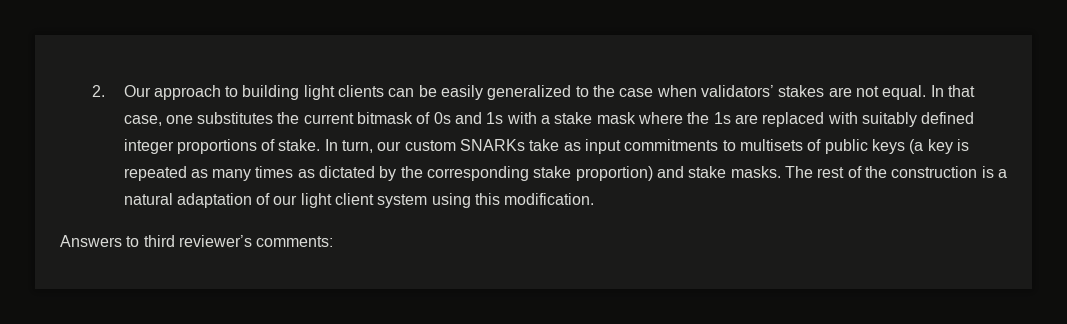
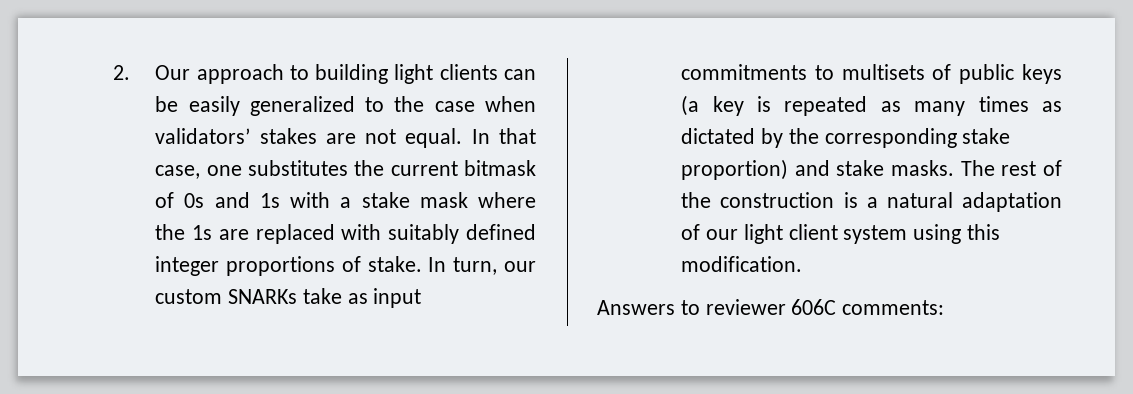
[143,235,252,247] third reviewer’s -> [705,299,837,315] reviewer 606C

